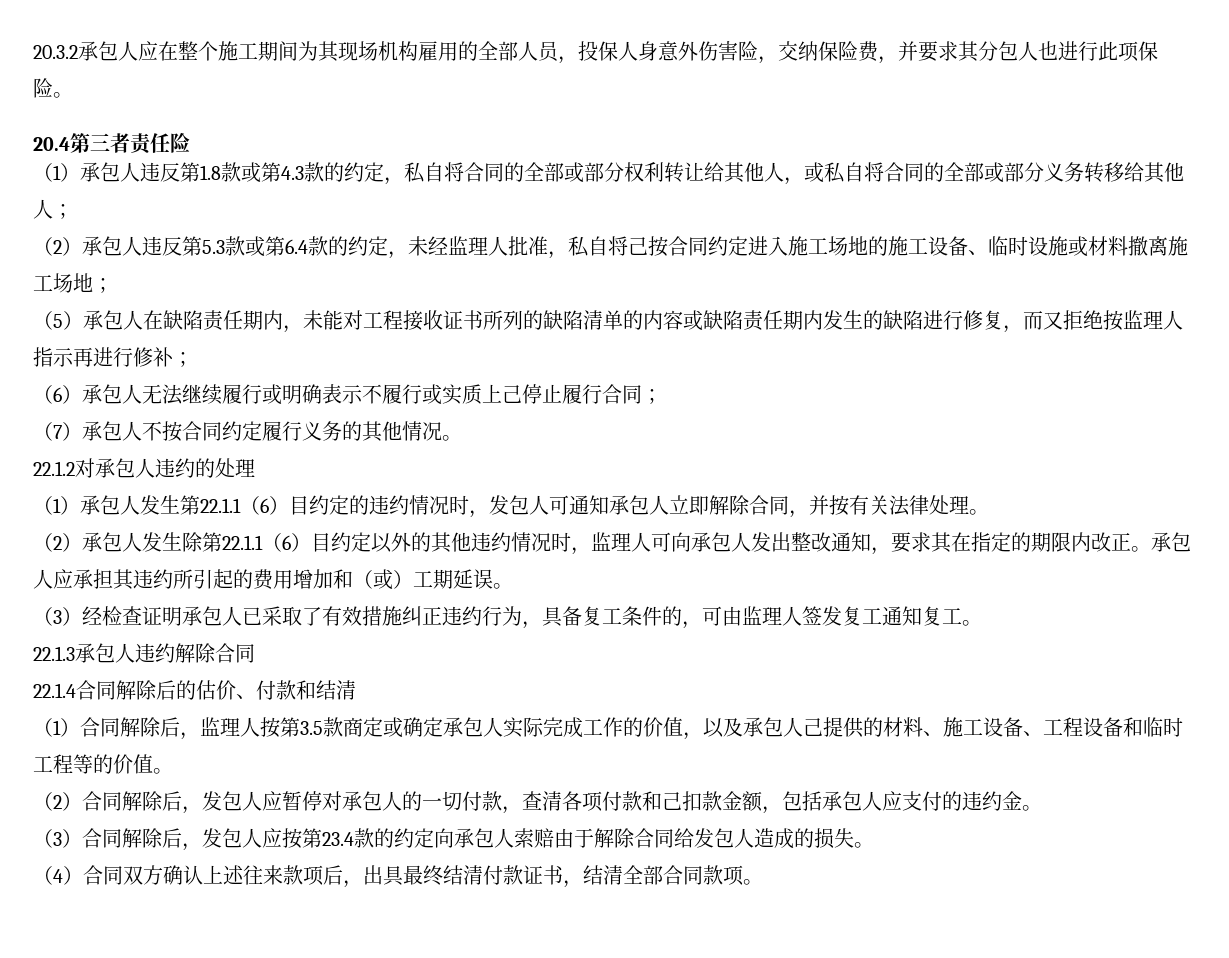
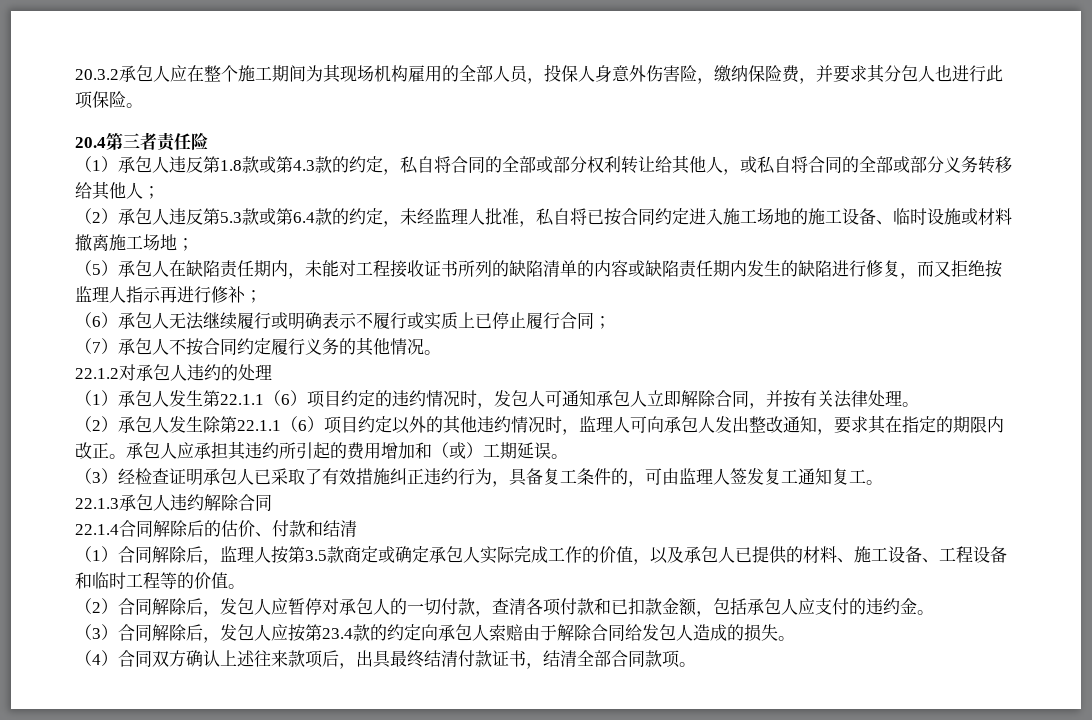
[778,41,798,61] 交 -> [714,65,731,82] 缴
[628,237,648,255] 己 -> [587,209,604,225] 已
[502,385,522,403] 己 -> [475,313,492,329] 已
(289, 505) none -> [307,390,325,408] 项
(311, 542) none -> [324,416,342,434] 项
[803,718,823,736] 己 -> [735,547,752,563] 已
[662,792,682,810] 己 -> [611,599,628,615] 已

